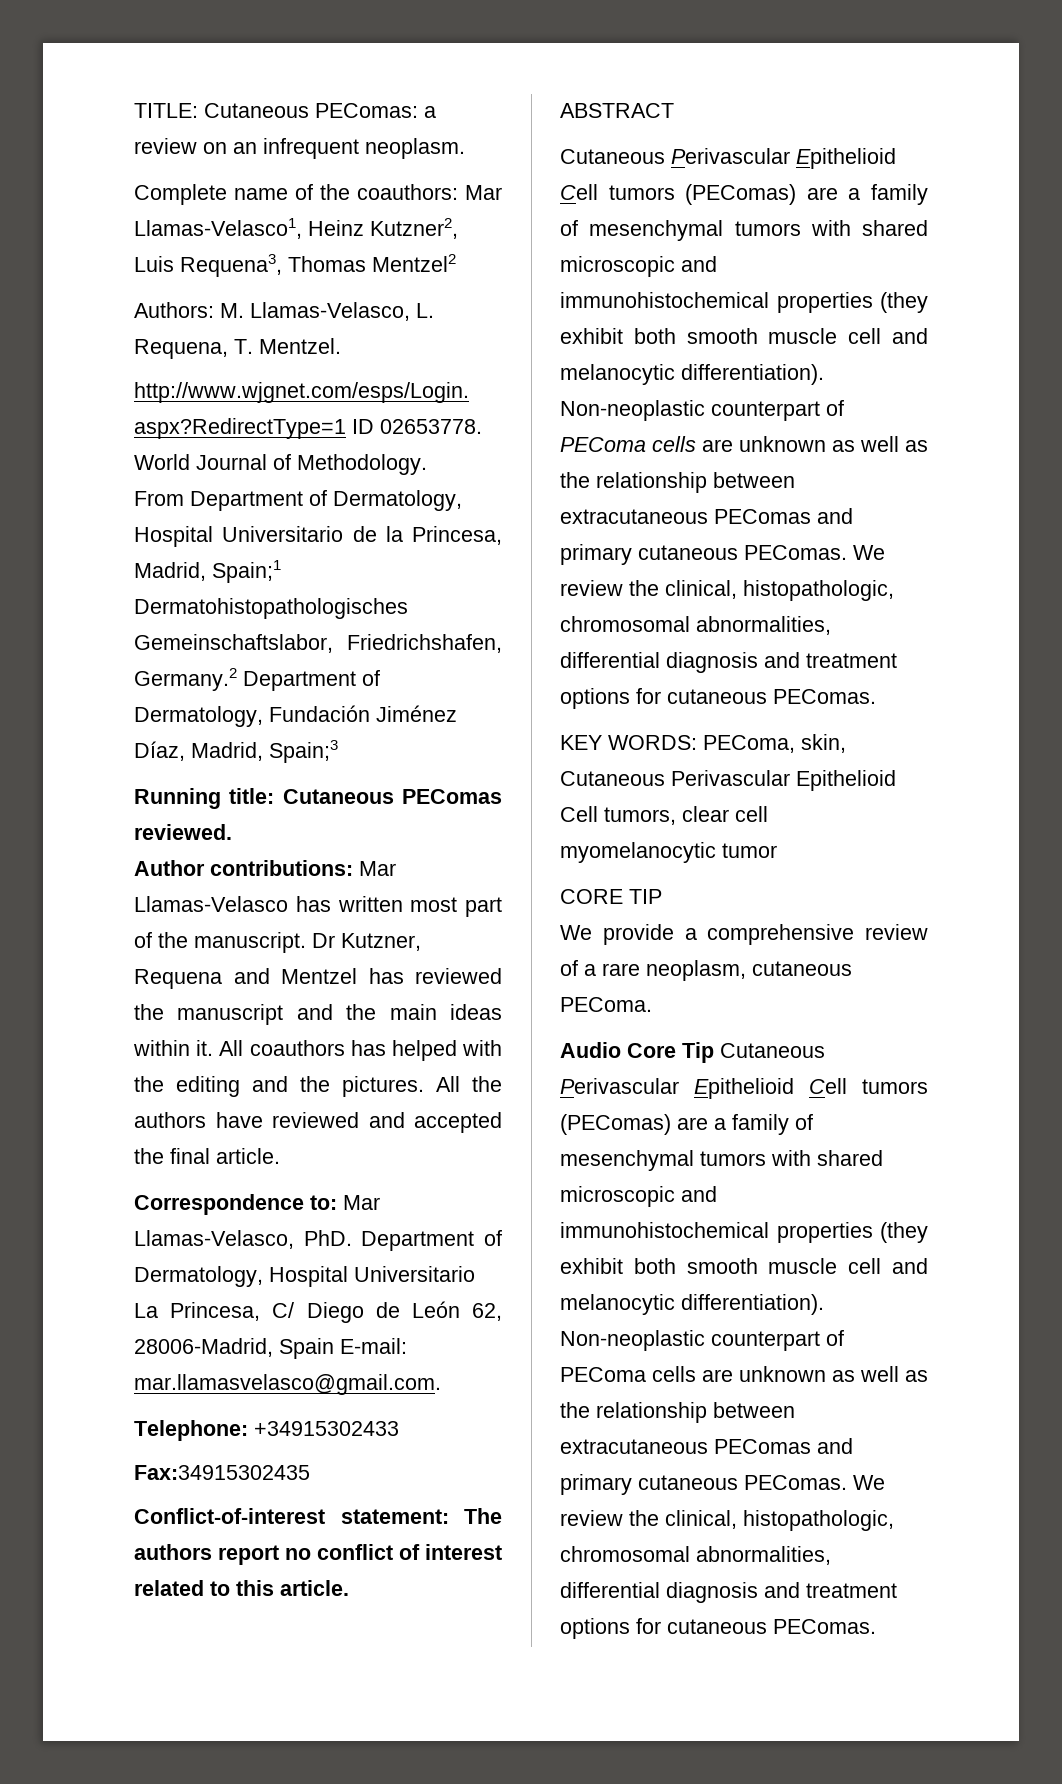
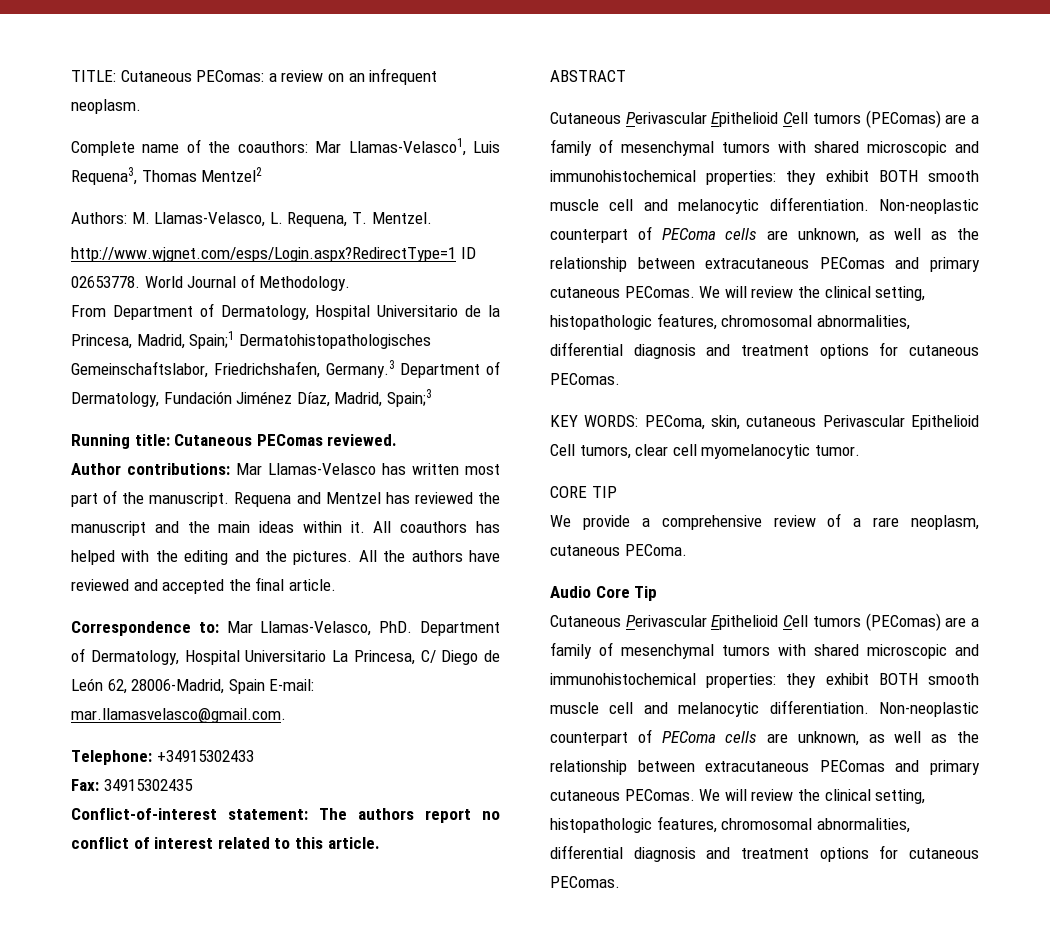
[308,218,458,239] Heinz Kutzner2, -> (466, 147) none
[134,668,237,691] Germany.2 -> [325,360,395,378] Germany.3
[312,933,421,951] Dr Kutzner, -> (230, 499) none
[134,1465,310,1480] Fax:34915302435 -> [71,779,193,791] Fax: 34915302435
[776,292,928,313] [560,328,928,344] [560,364,824,385] [560,400,844,421] [560,436,826,452] properties (they exhibit both smooth muscle cell and melanocytic differentiation). Non-neoplastic counterpart of PEComa cells are unknown -> [706,170,979,185] [550,197,979,214] [550,226,859,243] properties: they exhibit BOTH smooth muscle cell and melanocytic differentiation. Non-neoplastic counterpart of PEComa cells are unknown,
[560,580,894,601] review the clinical, histopathologic, -> [724,286,926,301] [550,313,717,330] will review the clinical setting, histopathologic features,
[560,771,665,786] Cutaneous -> [746,416,817,427] cutaneous
[722,843,777,858] tumor -> [814,445,860,456] tumor.
(714, 1052) none -> (658, 593) //
[776,1222,928,1243] [560,1258,928,1274] [560,1294,824,1315] [560,1330,844,1351] [560,1366,826,1382] properties (they exhibit both smooth muscle cell and melanocytic differentiation). Non-neoplastic counterpart of PEComa cells are unknown -> [706,673,979,688] [550,700,979,717] [550,729,859,746] properties: they exhibit BOTH smooth muscle cell and melanocytic differentiation. Non-neoplastic counterpart of PEComa cells are unknown,
[560,1510,894,1531] review the clinical, histopathologic, -> [724,789,926,804] [550,816,717,833] will review the clinical setting, histopathologic features,

